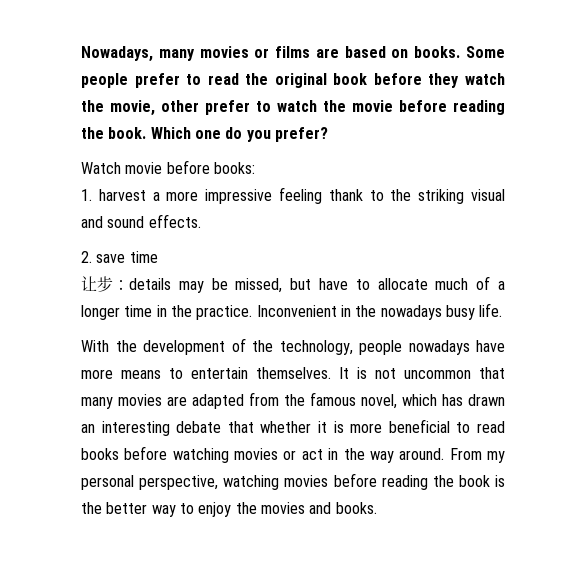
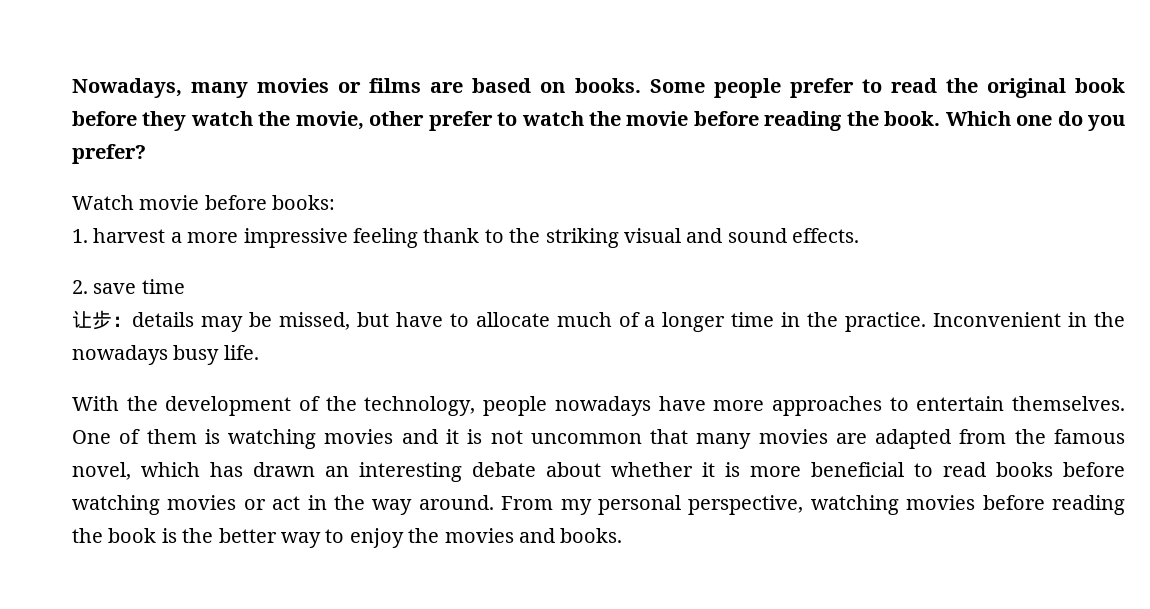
[121,370,161,379] means -> [771,396,882,416] approaches
[339,367,349,379] It -> [72,429,459,449] One of them is watching movies and it
[227,421,254,433] that -> [546,462,601,477] about

